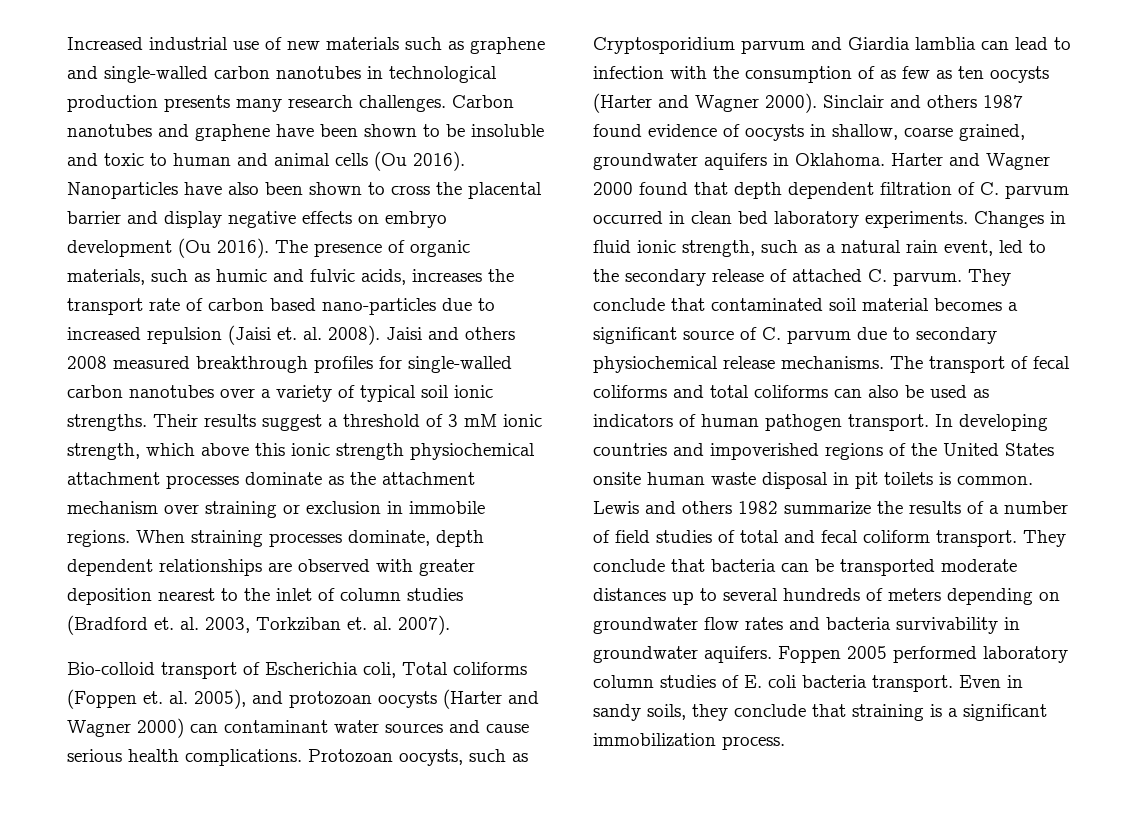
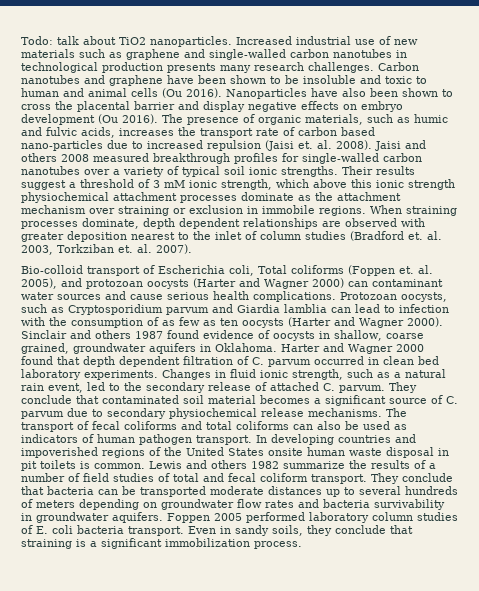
(67, 43) none -> [21,36,232,47] Todo: talk about TiO2 nanoparticles.

